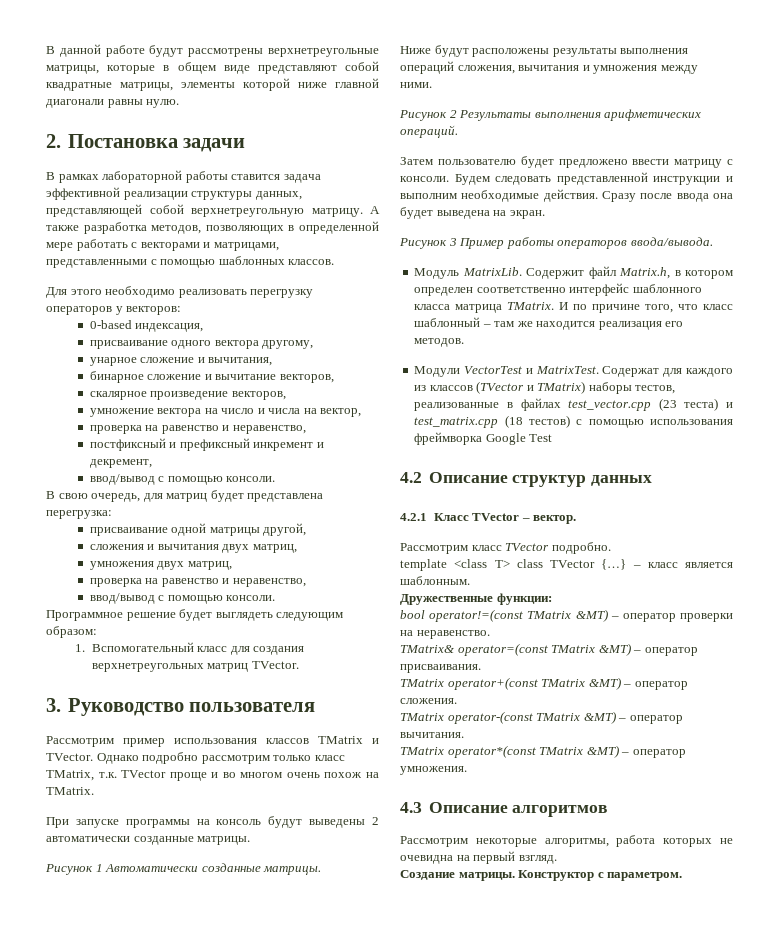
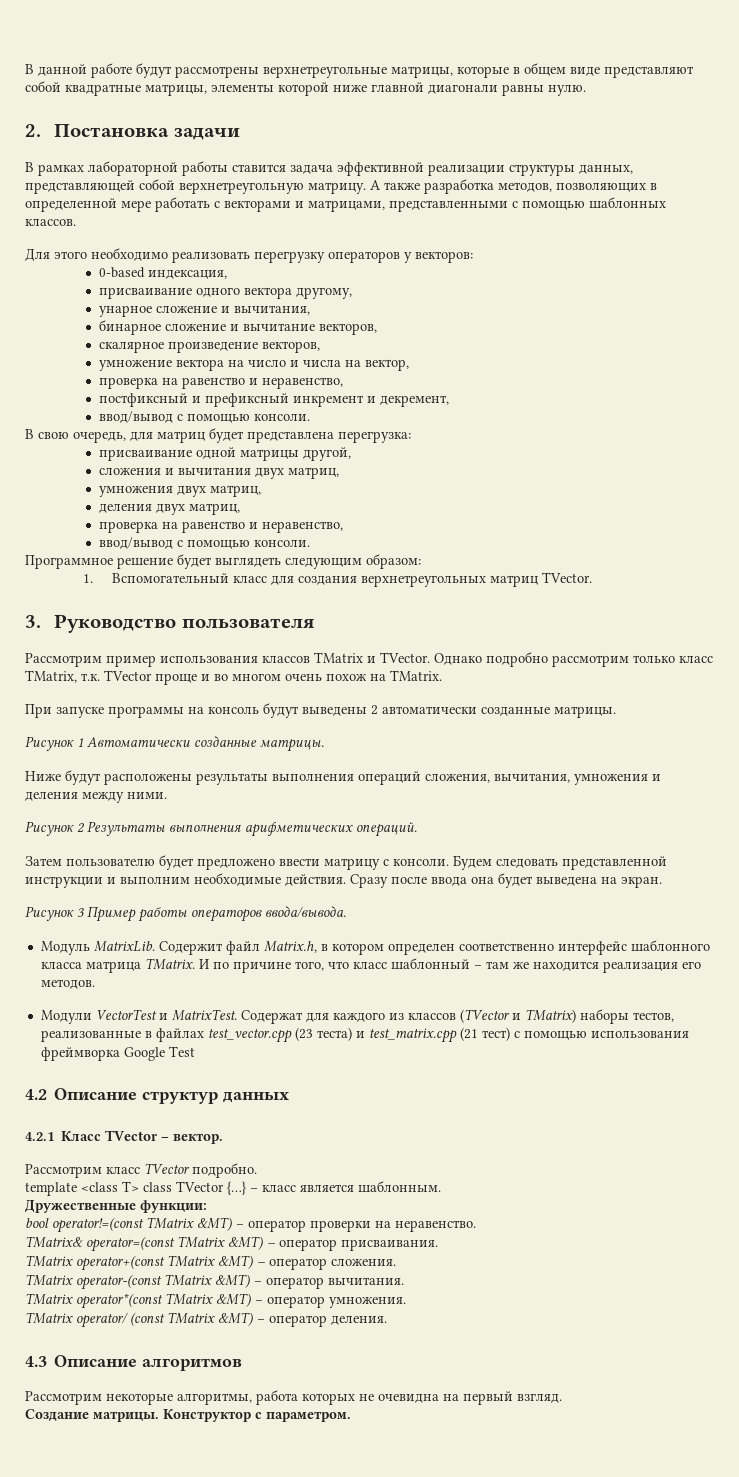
(232, 565) none -> [98,503,240,515] // деления двух матриц,
[518,65,658,74] вычитания и умножения -> [494,773,661,785] [25,792,78,801] вычитания, умножения и деления
[504,415,570,428] (18 тестов) -> [459,1027,510,1041] (21 тест)
(467, 770) none -> [25,1312,387,1328] // TMatrix operator/ (const TMatrix &MT) – оператор деления.

